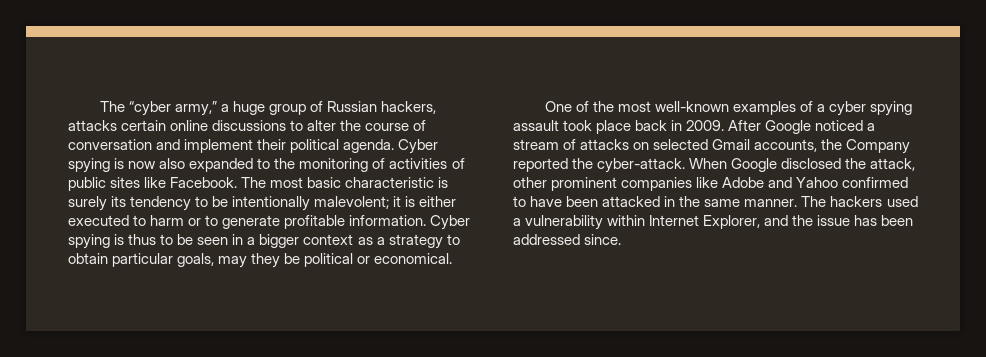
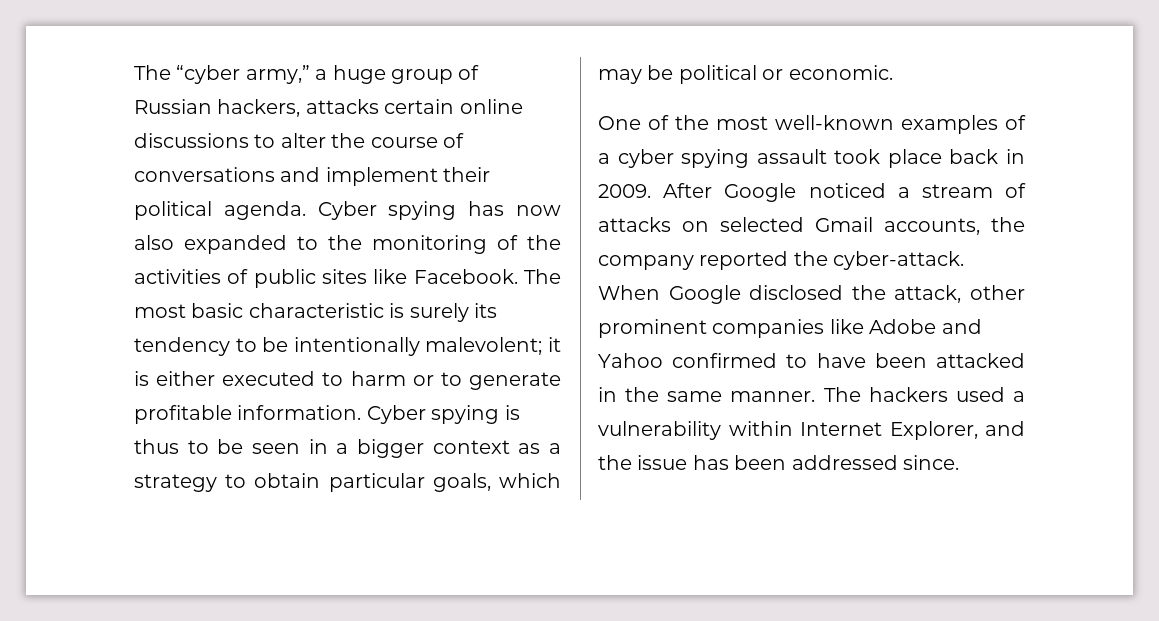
[68,139,152,150] conversation -> [134,167,275,182] conversations
[114,158,125,169] is -> [468,201,505,216] has
(386, 163) none -> [527,235,561,250] the
[218,253,281,268] may they -> [499,473,561,488] [598,69,642,84] which may
[374,253,453,264] economical. -> [788,65,893,80] economic.
[846,139,911,154] Company -> [598,255,694,270] company

